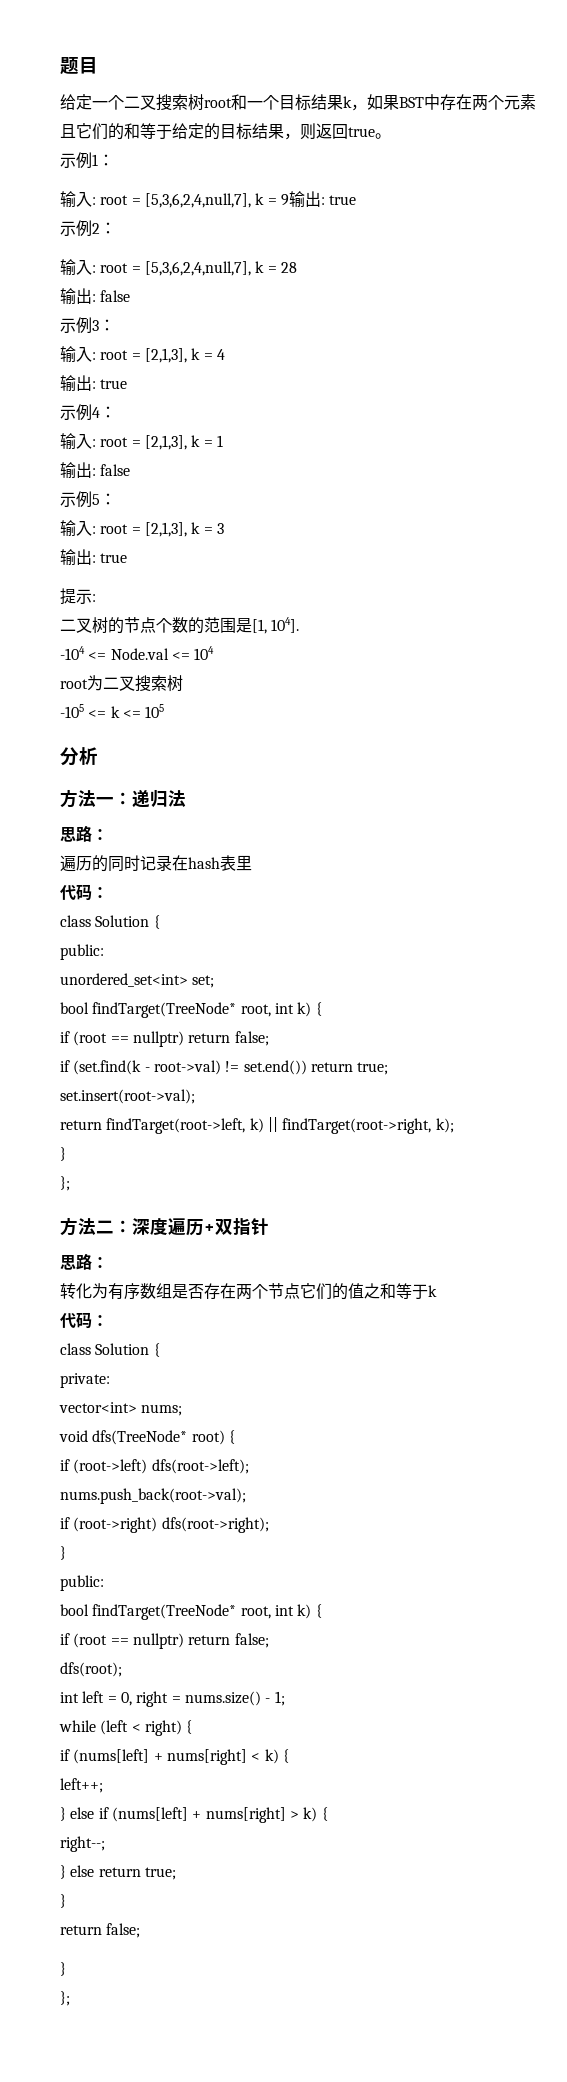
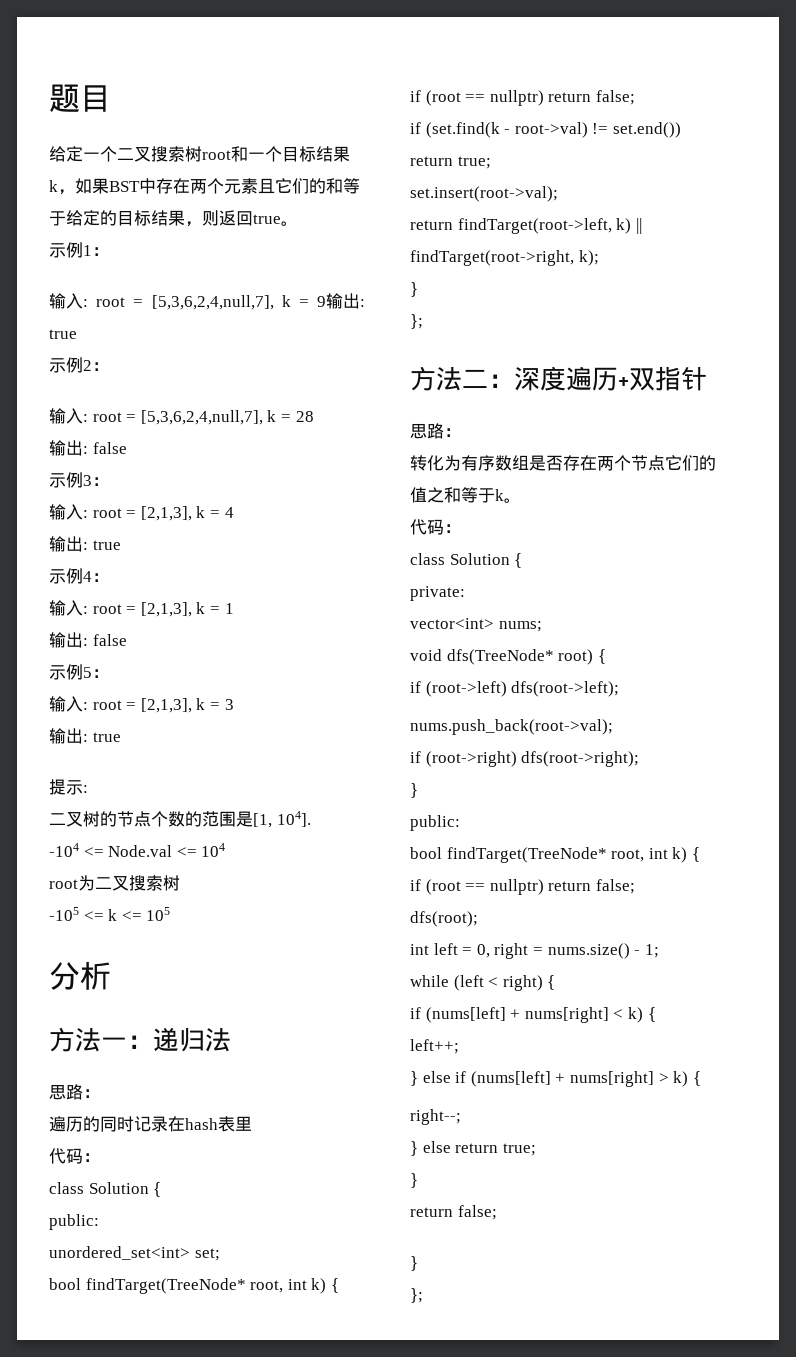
(437, 1291) none -> [504,498,521,503] 。

